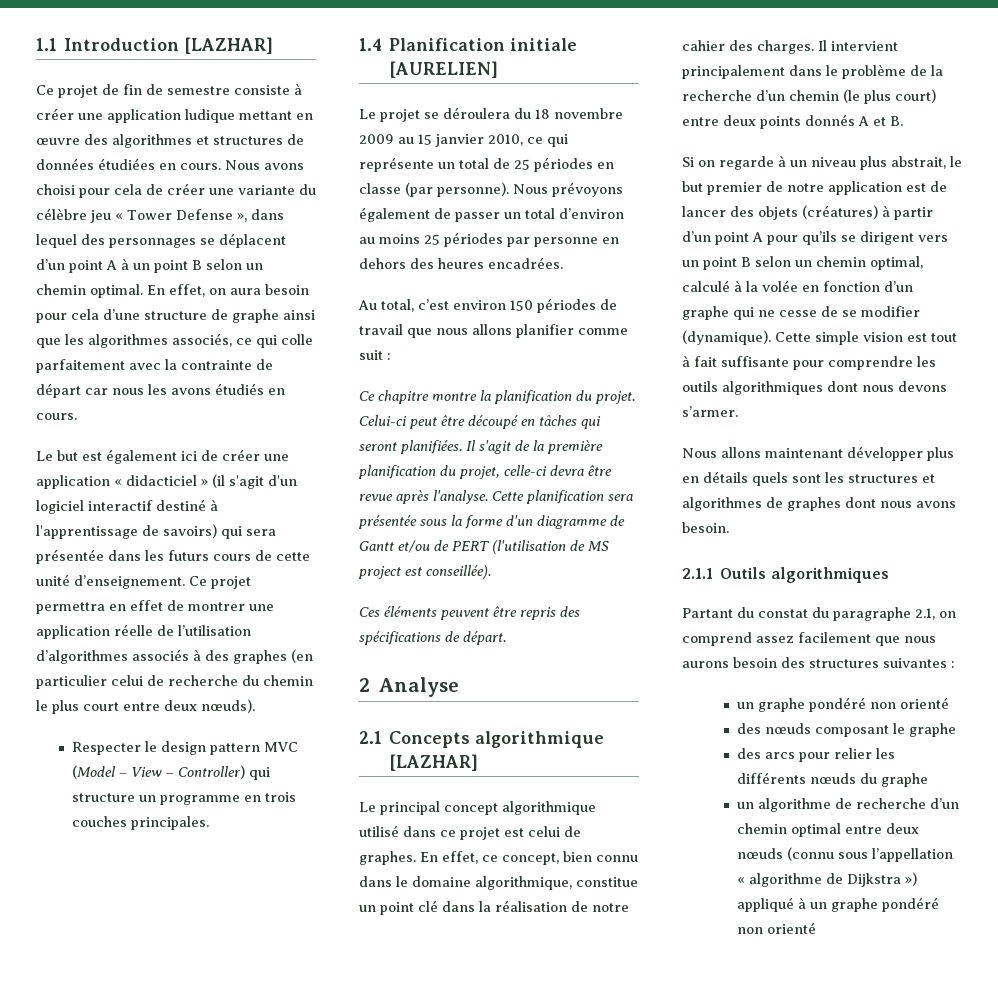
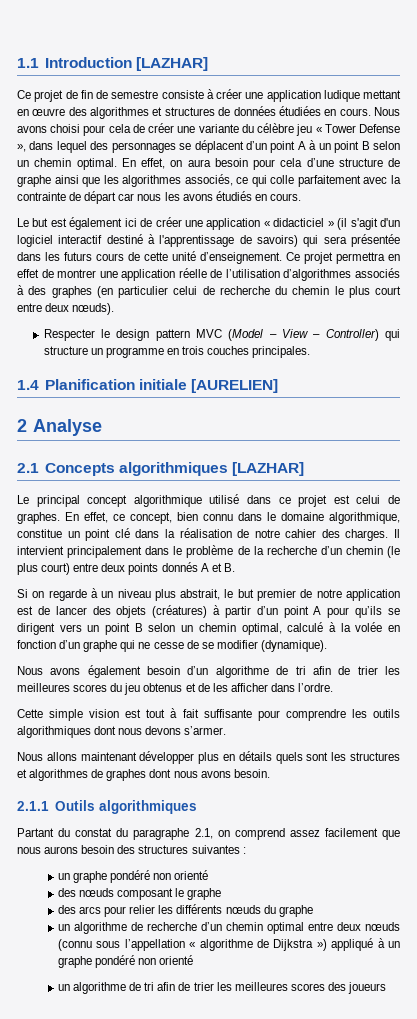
[359,107,623,122] [359,134,568,147] [359,157,614,172] [359,182,623,197] [359,207,624,222] [359,232,619,247] [359,257,563,269] [358,298,617,313] [359,324,628,338] [359,350,391,360] [359,390,635,404] [359,415,601,429] [359,440,603,454] [358,465,612,479] [359,490,633,504] [358,515,625,529] [359,540,609,554] [358,565,491,579] [359,606,580,620] [359,631,506,645] // Le projet se déroulera du 18 novembre 2009 au 15 janvier 2010, ce qui représente un total de 25 périodes en classe (par personne). Nous prévoyons également de passer un total d’environ au moins 25 périodes par personne en dehors des heures encadrées. // Au total, c’est environ 150 périodes de travail que nous allons planifier comme suit : // Ce chapitre montre la planification du projet. Celui-ci peut être découpé en tâches qui seront planifiées. Il s'agit de la première planification du projet, celle-ci devra être revue après l'analyse. Cette planification sera présentée sous la forme d'un diagramme de Gantt et/ou de PERT (l'utilisation de MS project est conseillée). // Ces éléments peuvent être repris des spécifications de départ. -> (279, 386) none
[475,731,605,748] algorithmique -> [118,462,228,476] algorithmiques
(771, 337) none -> [17,665,401,678] [17,683,334,695] // Nous avons également besoin d’un algorithme de tri afin de trier les meilleures scores du jeu obtenus et de les afficher dans l’ordre. //
(817, 928) none -> [57,982,387,994] // un algorithme de tri afin de trier les meilleures scores des joueurs

